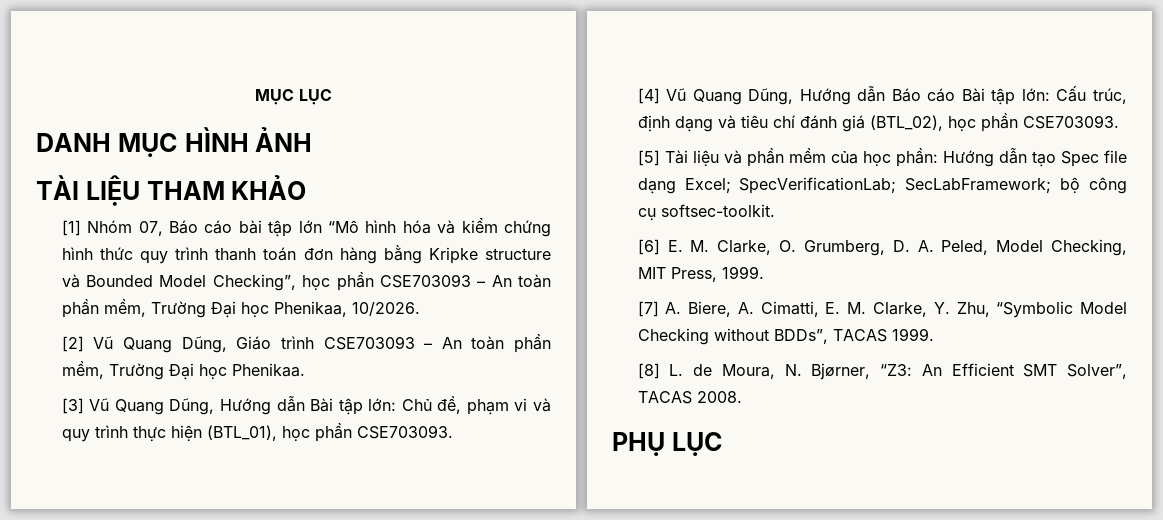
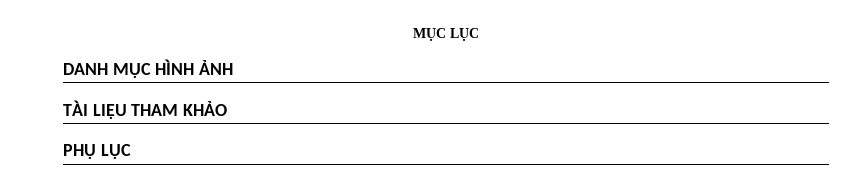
[61,218,551,237] [61,245,552,264] [61,272,552,291] [61,299,420,318] [61,334,552,353] [61,361,305,380] [61,396,552,415] [61,423,453,442] [637,86,1128,105] [637,113,1119,132] [637,148,1127,167] [637,177,1127,194] [637,204,775,221] [637,239,1127,256] [637,266,764,282] [637,301,1127,318] [637,328,934,345] [637,363,1127,380] [637,391,742,404] // [1] Nhóm 07, Báo cáo bài tập lớn “Mô hình hóa và kiểm chứng hình thức quy trình thanh toán đơn hàng bằng Kripke structure và Bounded Model Checking”, học phần CSE703093 – An toàn phần mềm, Trường Đại học Phenikaa, 10/2026. // [2] Vũ Quang Dũng, Giáo trình CSE703093 – An toàn phần mềm, Trường Đại học Phenikaa. // [3] Vũ Quang Dũng, Hướng dẫn Bài tập lớn: Chủ đề, phạm vi và quy trình thực hiện (BTL_01), học phần CSE703093. // [4] Vũ Quang Dũng, Hướng dẫn Báo cáo Bài tập lớn: Cấu trúc, định dạng và tiêu chí đánh giá (BTL_02), học phần CSE703093. // [5] Tài liệu và phần mềm của học phần: Hướng dẫn tạo Spec file dạng Excel; SpecVerificationLab; SecLabFramework; bộ công cụ softsec-toolkit. // [6] E. M. Clarke, O. Grumberg, D. A. Peled, Model Checking, MIT Press, 1999. // [7] A. Biere, A. Cimatti, E. M. Clarke, Y. Zhu, “Symbolic Model Checking without BDDs”, TACAS 1999. // [8] L. de Moura, N. Bjørner, “Z3: An Efficient SMT Solver”, TACAS 2008. -> (228, 108) none

